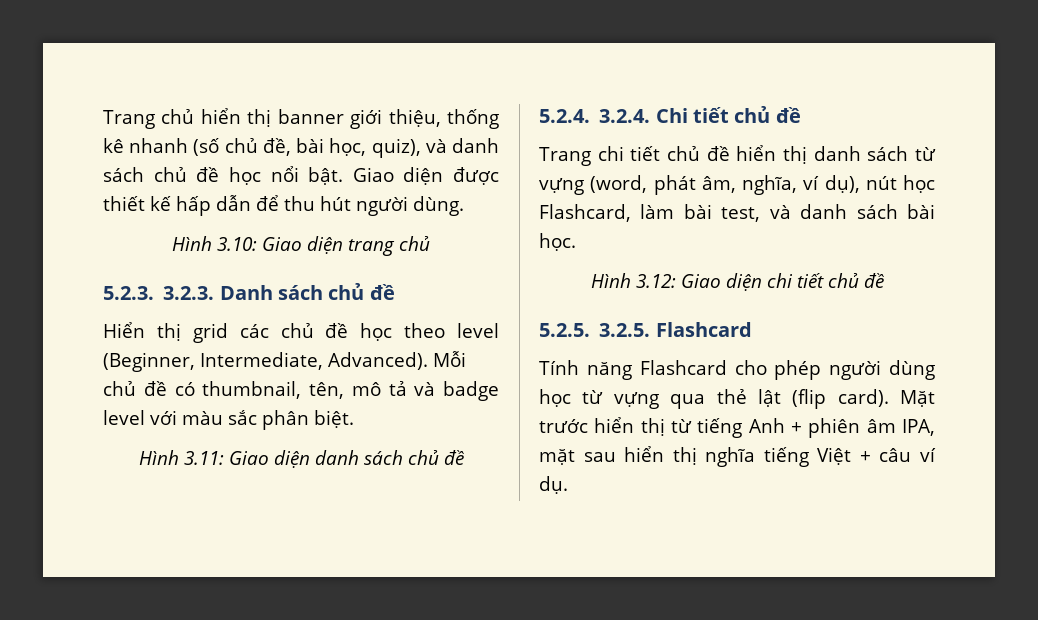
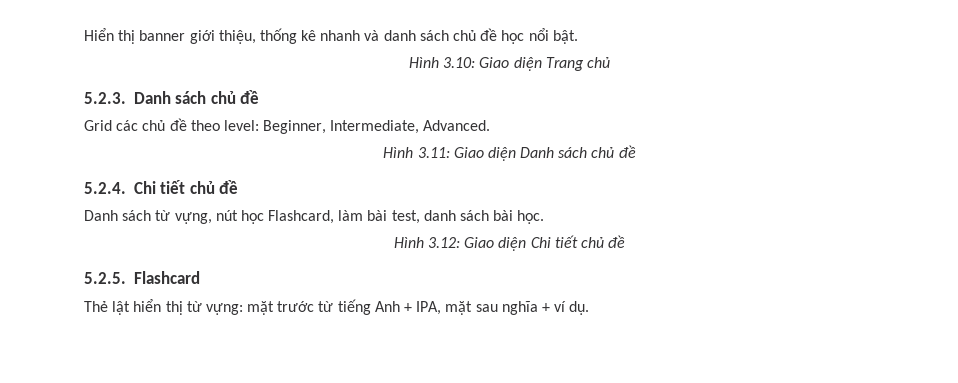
[103,108,241,129] Trang chủ hiển -> [84,28,114,41] Hiển
[193,138,421,158] (số chủ đề, bài học, quiz), -> (361, 35) none
[352,167,499,185] [103,195,464,216] Giao diện được thiết kế hấp dẫn để thu hút người dùng. -> (578, 37) none
[348,239,395,256] trang -> [545,57,584,71] Trang
[163,283,395,300] [103,322,499,343] [103,351,466,372] [103,381,499,401] [103,410,354,430] 3.2.3. Danh sách chủ đề // Hiển thị grid các chủ đề học theo level (Beginner, Intermediate, Advanced). Mỗi chủ đề có thumbnail, tên, mô tả và badge level với màu sắc phân biệt. -> [133,90,260,104] [84,118,491,134] Danh sách chủ đề // Grid các chủ đề theo level: Beginner, Intermediate, Advanced.
[314,450,359,465] danh -> [520,147,555,158] Danh
[599,106,801,123] [539,145,936,166] [539,175,860,195] 3.2.4. Chi tiết chủ đề // Trang chi tiết chủ đề hiển thị danh sách từ vựng (word, phát âm, nghĩa, ví dụ), -> [133,180,239,194] [84,210,212,224] Chi tiết chủ đề // Danh sách từ vựng,
[769,205,791,219] và -> (420, 217) none
[766,273,793,288] chi -> [530,237,551,248] Chi
[599,323,651,337] 3.2.5. -> (126, 278) none
[539,360,935,380] [539,389,935,409] [539,417,665,436] Tính năng Flashcard cho phép người dùng học từ vựng qua thẻ lật (flip card). Mặt trước hiển thị -> [84,299,315,315] Thẻ lật hiển thị từ vựng: mặt trước
[808,418,896,438] phiên âm -> (413, 307) none
[624,446,912,467] hiển thị nghĩa tiếng Việt + câu -> [501,301,550,315] nghĩa +

